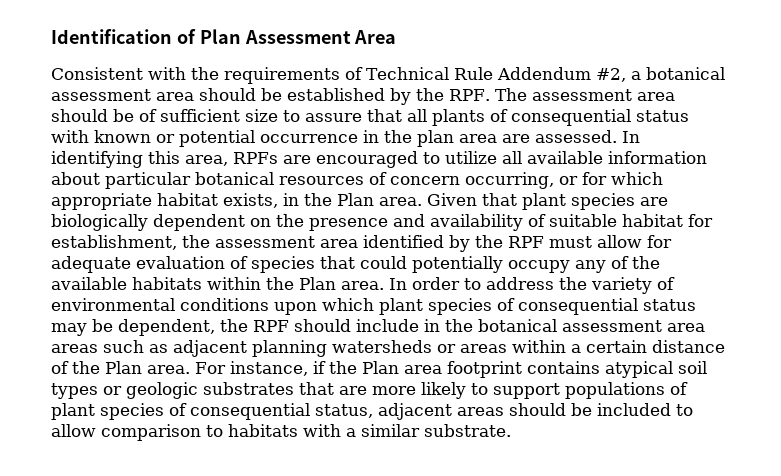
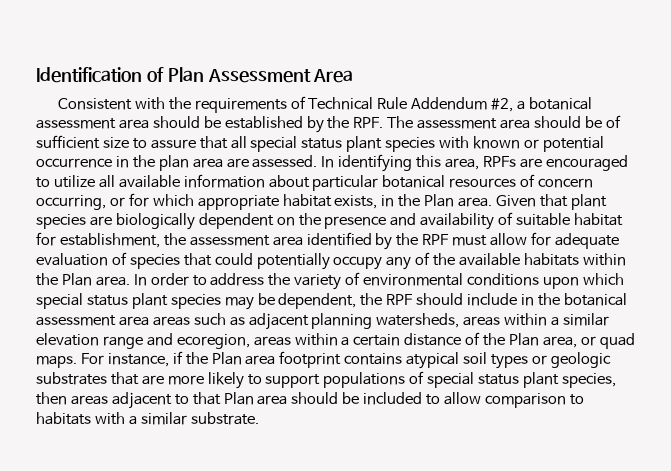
[432,109,689,126] plants of consequential status -> [250,136,436,152] special status plant species
[379,298,696,315] plant species of consequential status -> [36,293,221,309] special status plant species
[332,340,456,353] watersheds or -> [376,313,610,328] [36,333,250,349] watersheds, areas within a similar elevation range and ecoregion,
[147,365,190,374] area. -> [542,333,635,349] [36,356,77,368] area, or quad maps.
[51,403,504,420] plant species of consequential status, adjacent areas -> [427,372,616,388] [36,392,288,409] special status plant species, then areas adjacent to that Plan area

